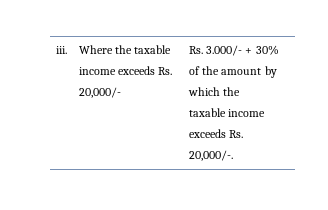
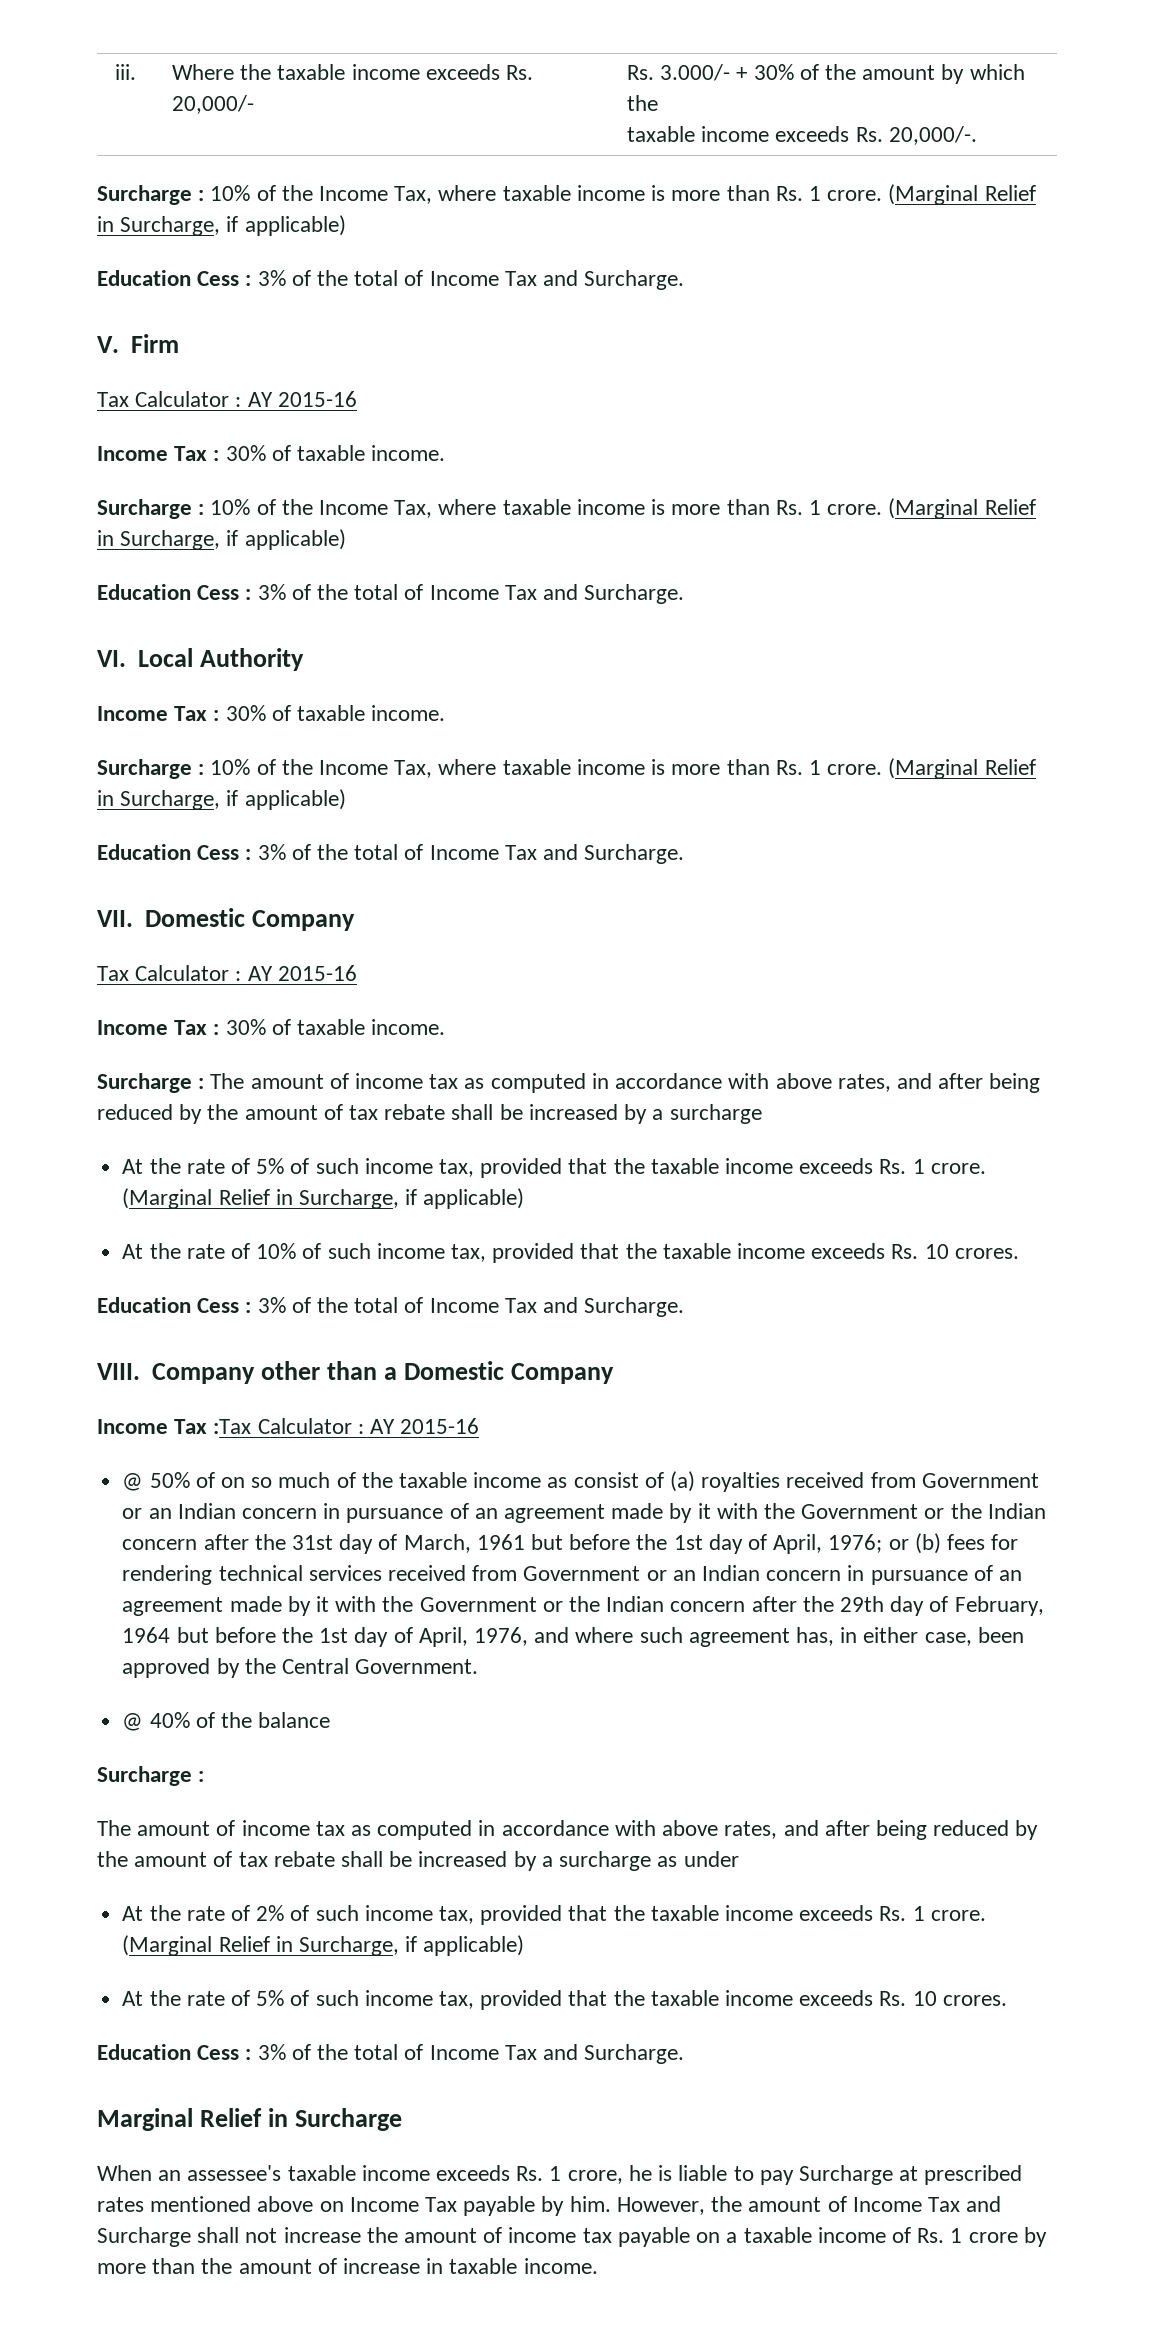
(233, 155) none -> [97,184,1036,205] [97,215,346,236] [97,270,685,290] [97,334,179,353] [97,391,357,407] [97,445,446,461] [97,498,1036,519] [97,529,346,550] [97,584,685,604] [97,648,304,671] [97,705,446,721] [97,758,1036,779] [97,789,346,810] [97,844,685,864] [97,908,355,931] [97,965,357,981] [97,1019,446,1035] [97,1073,1041,1093] [97,1104,762,1124] [122,1158,986,1178] [122,1188,525,1209] [122,1243,1019,1263] [97,1297,685,1317] [97,1361,614,1384] [97,1418,480,1434] [122,1471,1039,1492] [122,1503,1046,1523] [122,1533,1019,1554] [122,1565,1023,1585] [122,1596,1044,1616] [122,1627,1024,1647] [122,1658,479,1678] [122,1712,331,1731] [97,1766,205,1786] [97,1820,1039,1840] [97,1851,739,1871] [122,1905,986,1925] [122,1935,525,1956] [122,1990,1007,2010] [97,2044,685,2064] [97,2108,403,2131] [97,2165,1023,2185] [97,2196,1002,2216] [97,2227,1047,2247] [97,2258,598,2274] // Surcharge : 10% of the Income Tax, where taxable income is more than Rs. 1 crore. (Marginal Relief in Surcharge, if applicable) // Education Cess : 3% of the total of Income Tax and Surcharge. // V. Firm // Tax Calculator : AY 2015-16 // Income Tax : 30% of taxable income. // Surcharge : 10% of the Income Tax, where taxable income is more than Rs. 1 crore. (Marginal Relief in Surcharge, if applicable) // Education Cess : 3% of the total of Income Tax and Surcharge. // VI. Local Authority // Income Tax : 30% of taxable income. // Surcharge : 10% of the Income Tax, where taxable income is more than Rs. 1 crore. (Marginal Relief in Surcharge, if applicable) // Education Cess : 3% of the total of Income Tax and Surcharge. // VII. Domestic Company // Tax Calculator : AY 2015-16 // Income Tax : 30% of taxable income. // Surcharge : The amount of income tax as computed in accordance with above rates, and after being reduced by the amount of tax rebate shall be increased by a surcharge // At the rate of 5% of such income tax, provided that the taxable income exceeds Rs. 1 crore. (Marginal Relief in Surcharge, if applicable) // At the rate of 10% of such income tax, provided that the taxable income exceeds Rs. 10 crores. // Education Cess : 3% of the total of Income Tax and Surcharge. // VIII. Company other than a Domestic Company // Income Tax :Tax Calculator : AY 2015-16 // @ 50% of on so much of the taxable income as consist of (a) royalties received from Government or an Indian concern in pursuance of an agreement made by it with the Government or the Indian concern after the 31st day of March, 1961 but before the 1st day of April, 1976; or (b) fees for rendering technical services received from Government or an Indian concern in pursuance of an agreement made by it with the Government or the Indian concern after the 29th day of February, 1964 but before the 1st day of April, 1976, and where such agreement has, in either case, been approved by the Central Government. // @ 40% of the balance // Surcharge : // The amount of income tax as computed in accordance with above rates, and after being reduced by the amount of tax rebate shall be increased by a surcharge as under // At the rate of 2% of such income tax, provided that the taxable income exceeds Rs. 1 crore. (Marginal Relief in Surcharge, if applicable) // At the rate of 5% of such income tax, provided that the taxable income exceeds Rs. 10 crores. // Education Cess : 3% of the total of Income Tax and Surcharge. // Marginal Relief in Surcharge // When an assessee's taxable income exceeds Rs. 1 crore, he is liable to pay Surcharge at prescribed rates mentioned above on Income Tax payable by him. However, the amount of Income Tax and Surcharge shall not increase the amount of income tax payable on a taxable income of Rs. 1 crore by more than the amount of increase in taxable income.

